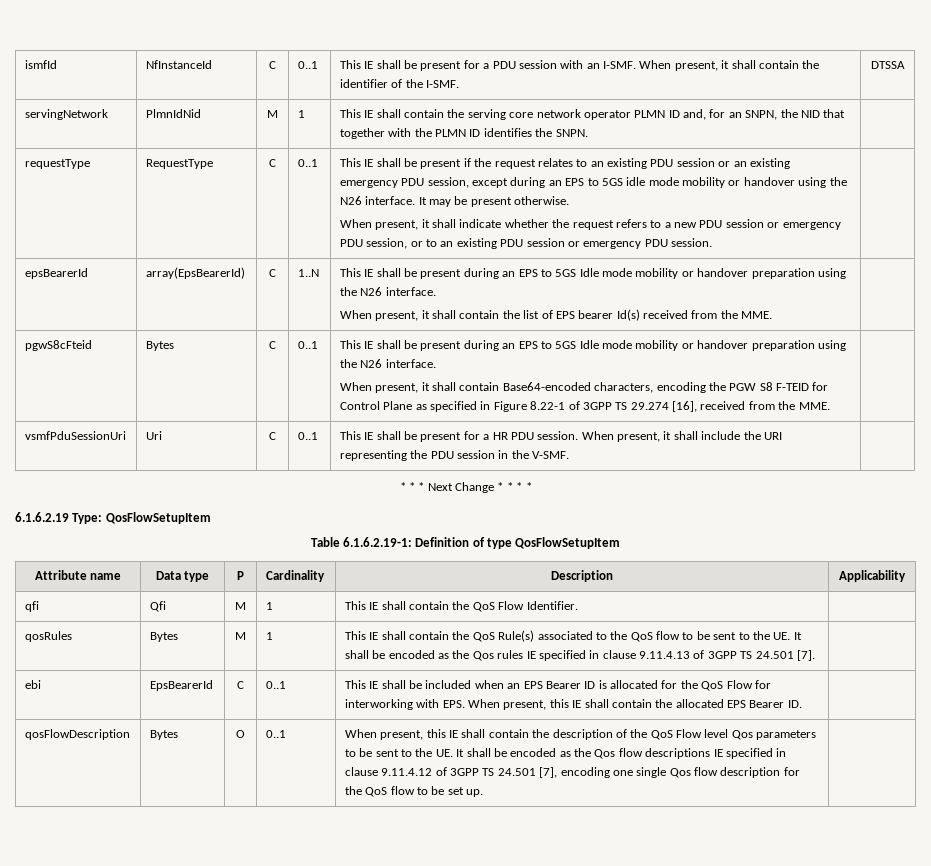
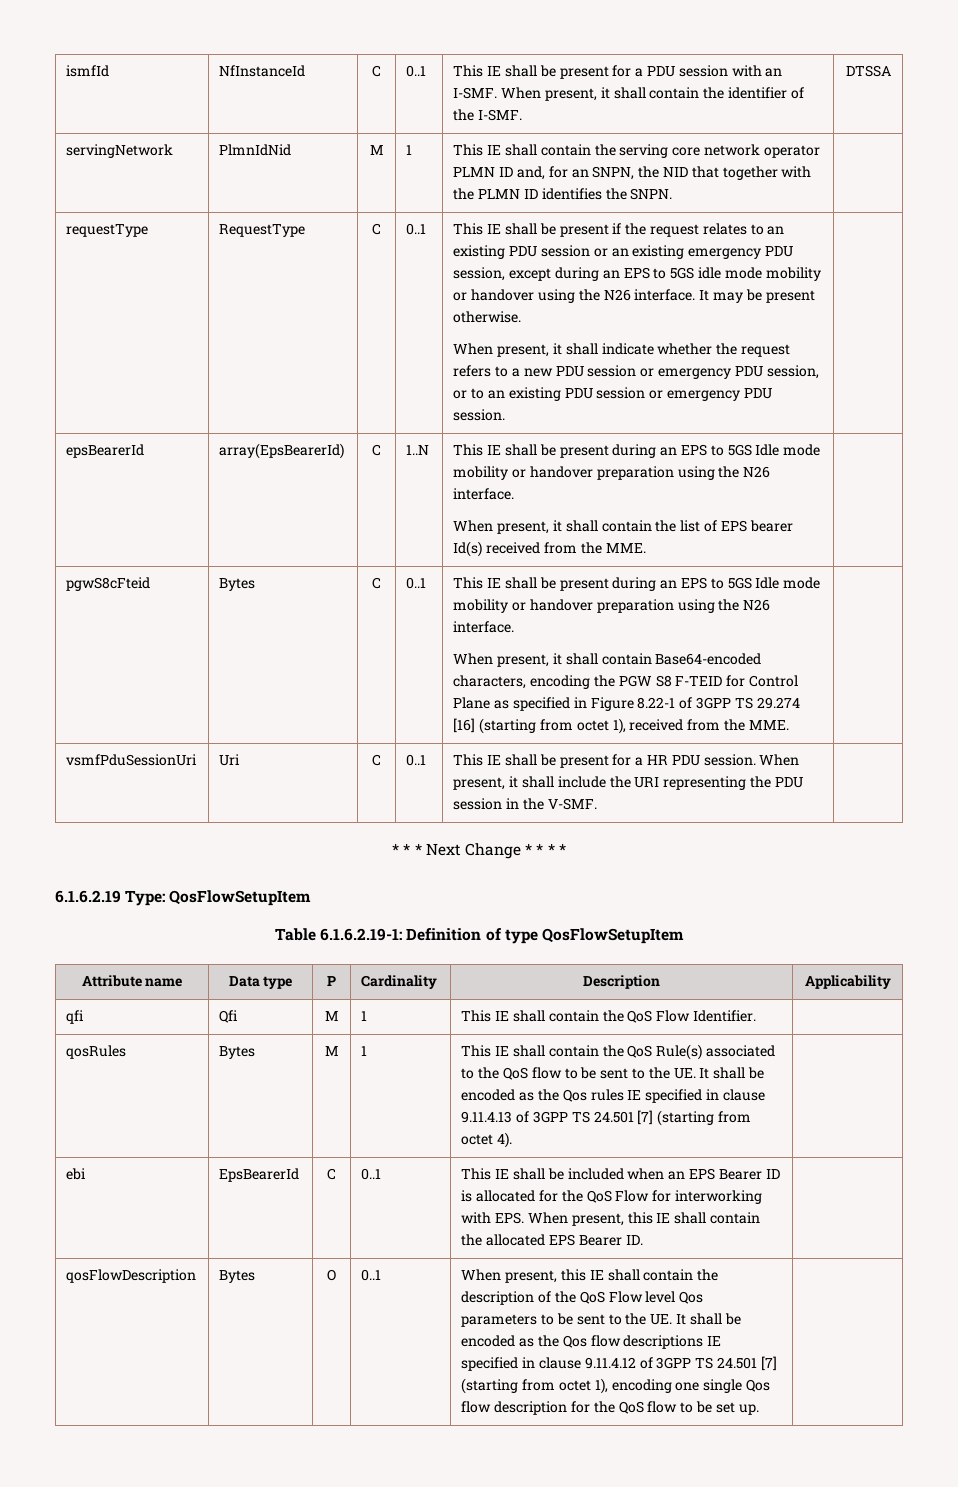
[672,401,698,412] [16], -> [453,718,626,734] [16] (starting from octet 1),
[796,650,815,661] [7]. -> [637,1110,751,1126] [461,1132,513,1148] [7] (starting from octet 4).
[539,767,558,778] [7], -> [760,1356,777,1371] [461,1378,608,1394] [7] (starting from octet 1),

